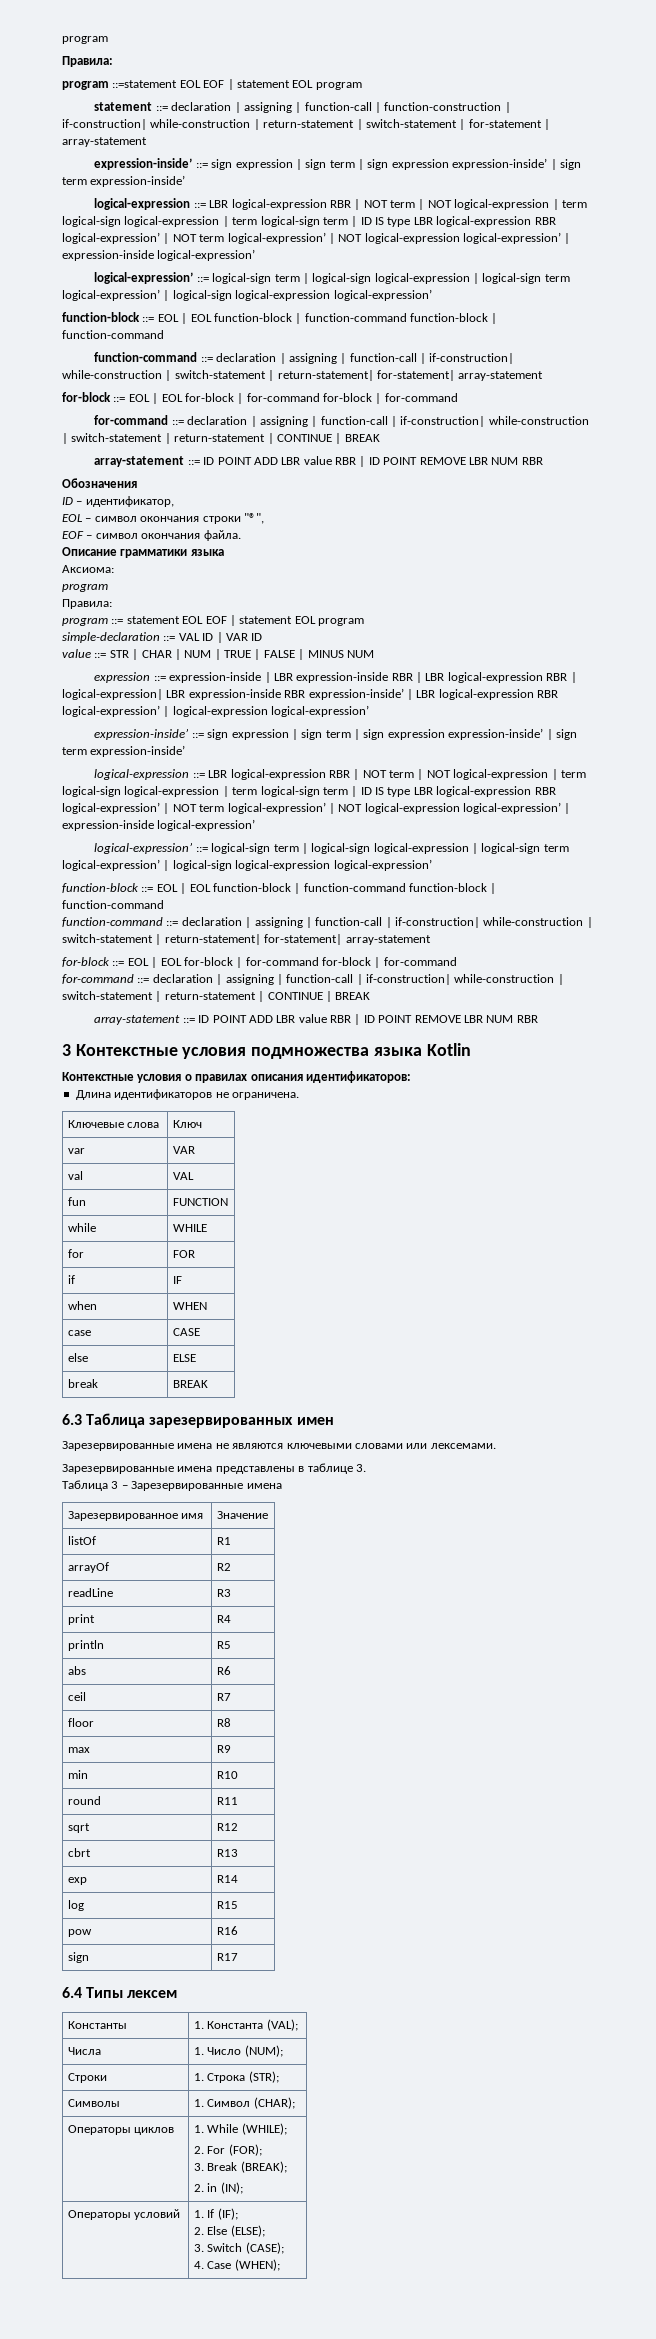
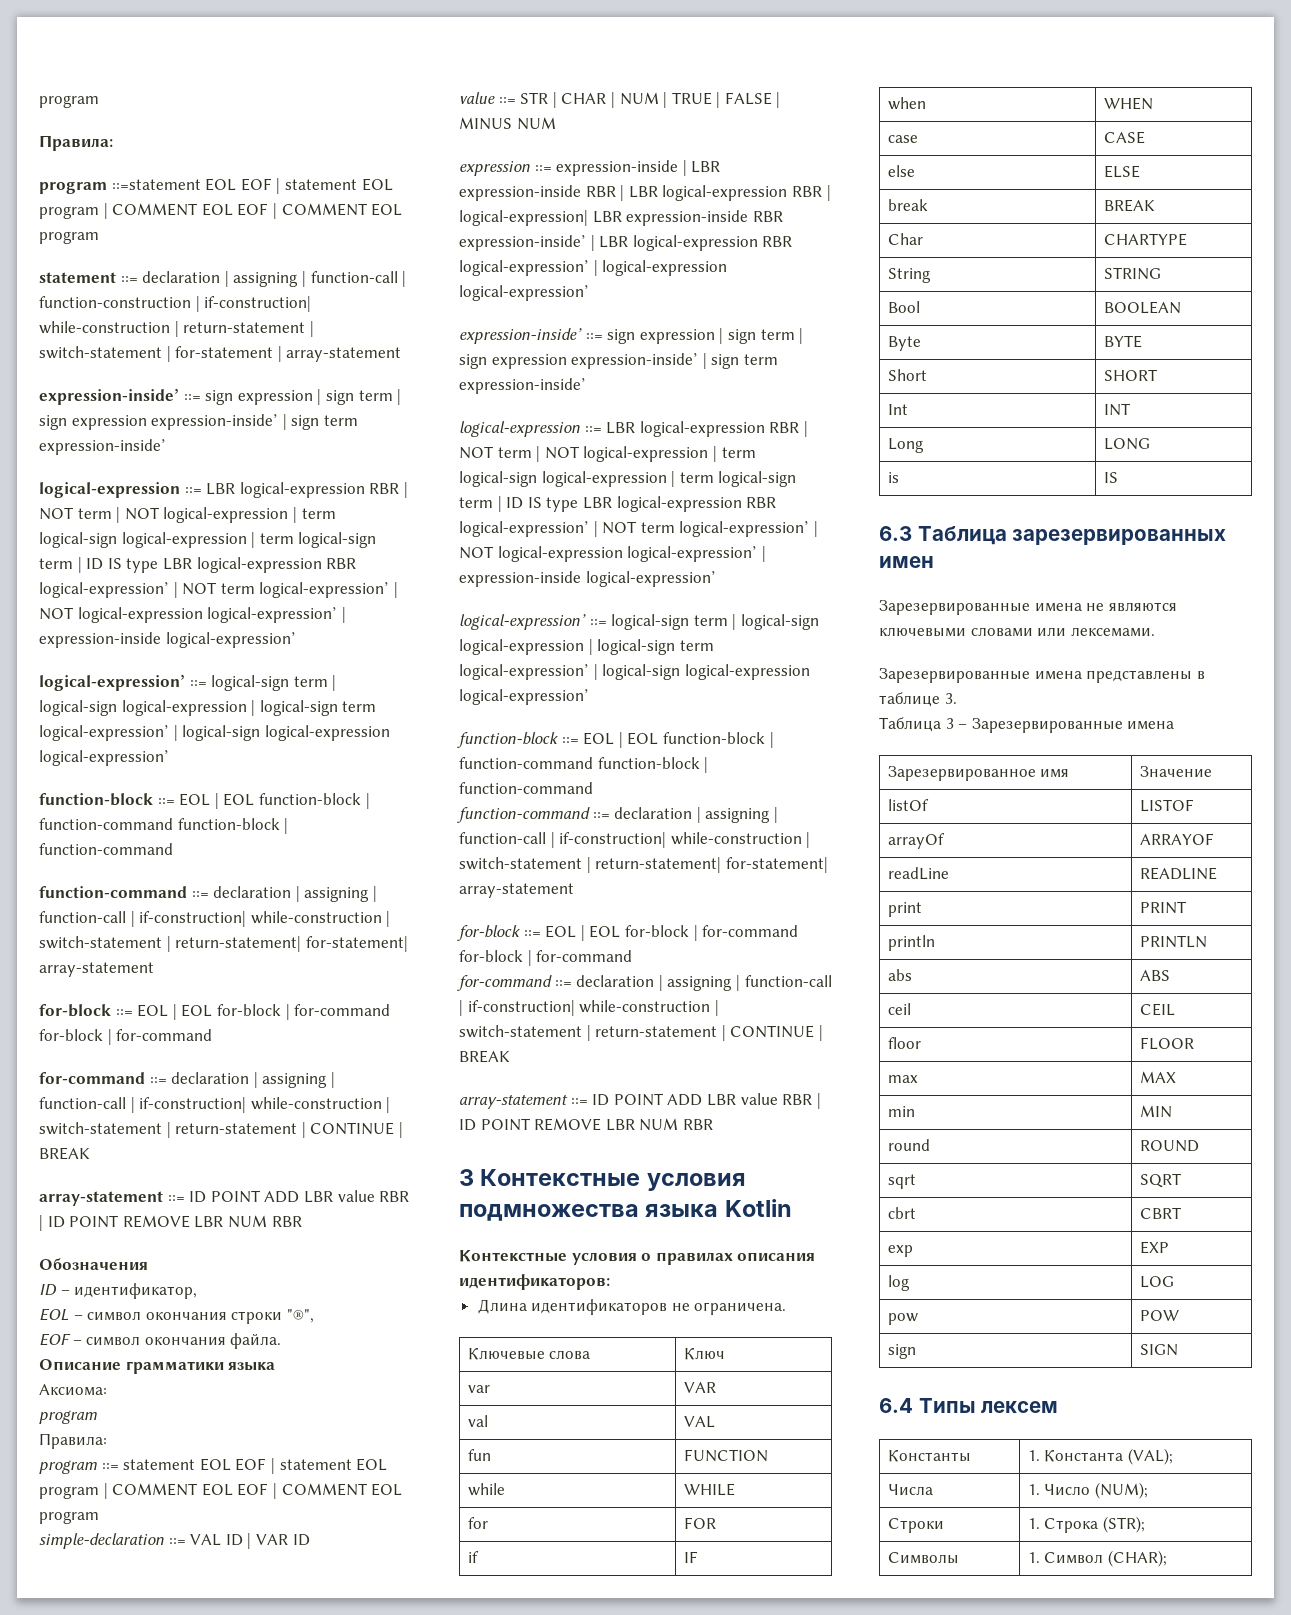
(362, 86) none -> [103,203,403,219] [39,231,99,244] | COMMENT EOL EOF | COMMENT EOL program
(364, 622) none -> [103,1483,403,1499] [39,1511,99,1524] | COMMENT EOL EOF | COMMENT EOL program
(208, 1384) none -> [887,233,923,245] [1103,233,1187,246] [887,268,931,283] [1103,267,1161,280] [887,301,920,313] [1103,301,1181,314] [887,336,921,351] [1103,335,1142,348] [887,369,927,381] [1103,369,1157,381] [887,404,908,415] [1103,403,1130,416] [887,438,924,453] [1103,438,1150,450] [887,472,899,483] [1103,472,1118,483] // Char | CHARTYPE // String | STRING // Bool | BOOLEAN // Byte | BYTE // Short | SHORT // Int | INT // Long | LONG // is | IS
[216,1537,231,1545] R1 -> [1139,799,1194,812] LISTOF
[216,1563,231,1571] R2 -> [1139,833,1214,845] ARRAYOF
[216,1589,231,1597] R3 -> [1139,867,1217,880] READLINE
[216,1615,231,1623] R4 -> [1139,901,1186,914] PRINT
[216,1641,231,1649] R5 -> [1139,935,1207,948] PRINTLN
[216,1666,231,1675] R6 -> [1139,970,1170,981] ABS
[216,1693,231,1701] R7 -> [1139,1003,1175,1016] CEIL
[216,1718,231,1727] R8 -> [1139,1037,1194,1050] FLOOR
[216,1745,231,1753] R9 -> [1139,1071,1176,1083] MAX
[216,1771,238,1779] R10 -> [1139,1105,1172,1118] MIN
[216,1797,238,1805] R11 -> [1139,1140,1199,1152] ROUND
[216,1823,238,1831] R12 -> [1139,1173,1181,1188] SQRT
[216,1849,238,1857] R13 -> [1139,1207,1181,1219] CBRT
[216,1875,238,1883] R14 -> [1139,1241,1169,1254] EXP
[216,1901,238,1909] R15 -> [1139,1276,1174,1288] LOG
[216,1926,238,1935] R16 -> [1139,1310,1179,1321] POW
[216,1953,238,1961] R17 -> [1139,1344,1178,1356] SIGN
[67,2125,175,2135] [193,2123,287,2135] [193,2144,262,2156] [193,2161,287,2173] [193,2182,243,2194] [67,2209,181,2220] [193,2208,238,2220] [193,2225,265,2237] [193,2242,284,2254] [193,2259,280,2271] // Операторы циклов | 1. While (WHILE); // 2. For (FOR); // 3. Break (BREAK); // 2. in (IN); // Операторы условий | 1. If (IF); // 2. Else (ELSE); // 3. Switch (CASE); // 4. Case (WHEN); -> (1167, 1558) none

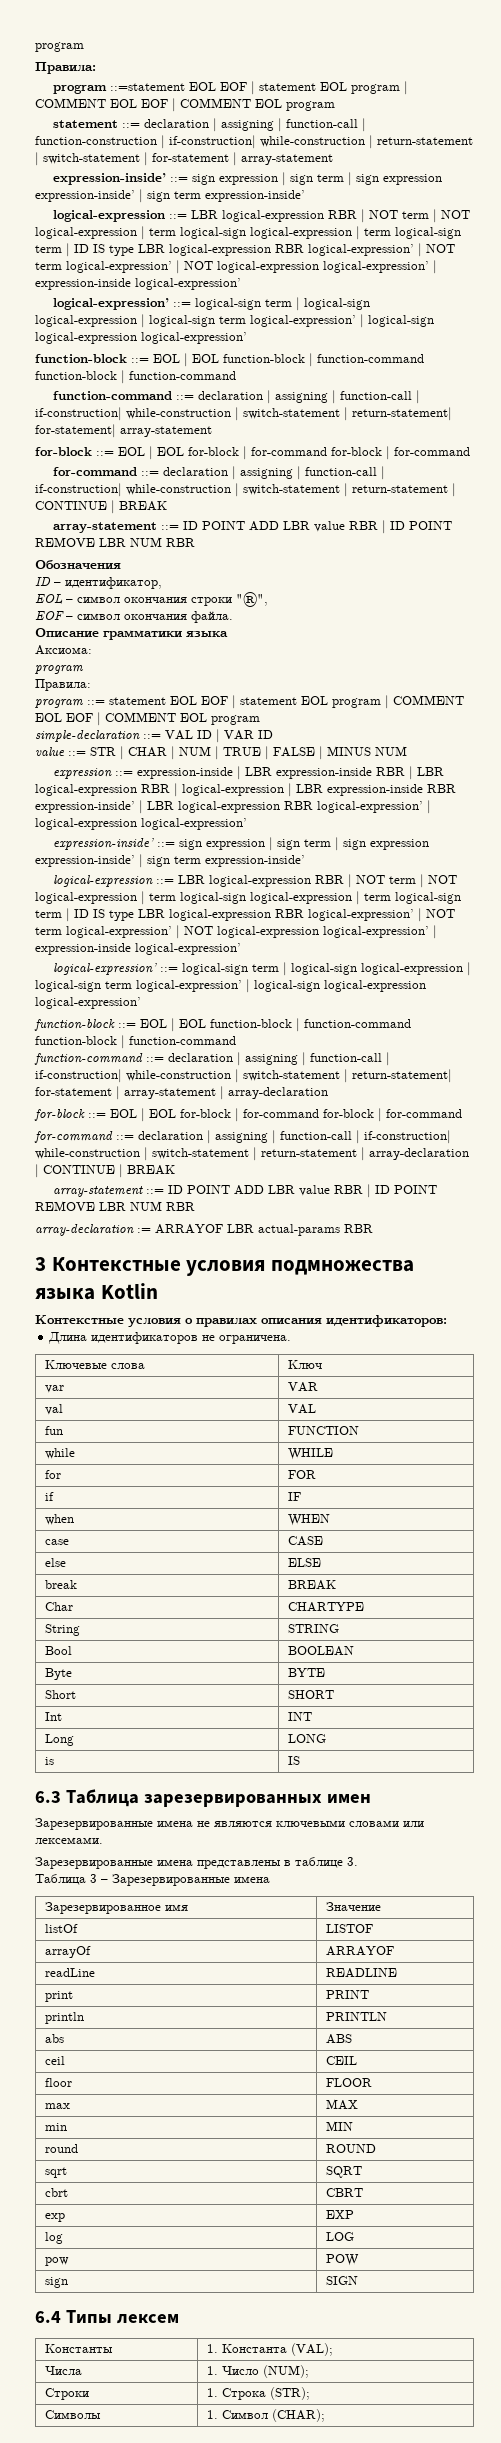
[459,210,588,226] logical-expression| -> [182,783,292,797] logical-expression |
[725,857,828,873] [459,883,574,898] for-statement| array-statement -> [35,1086,328,1100] for-statement | array-statement | array-declaration
(726, 1033) none -> [369,1148,469,1160] [35,1164,39,1178] array-declaration |
(713, 1124) none -> [35,1224,373,1236] // array-declaration := ARRAYOF LBR actual-params RBR

